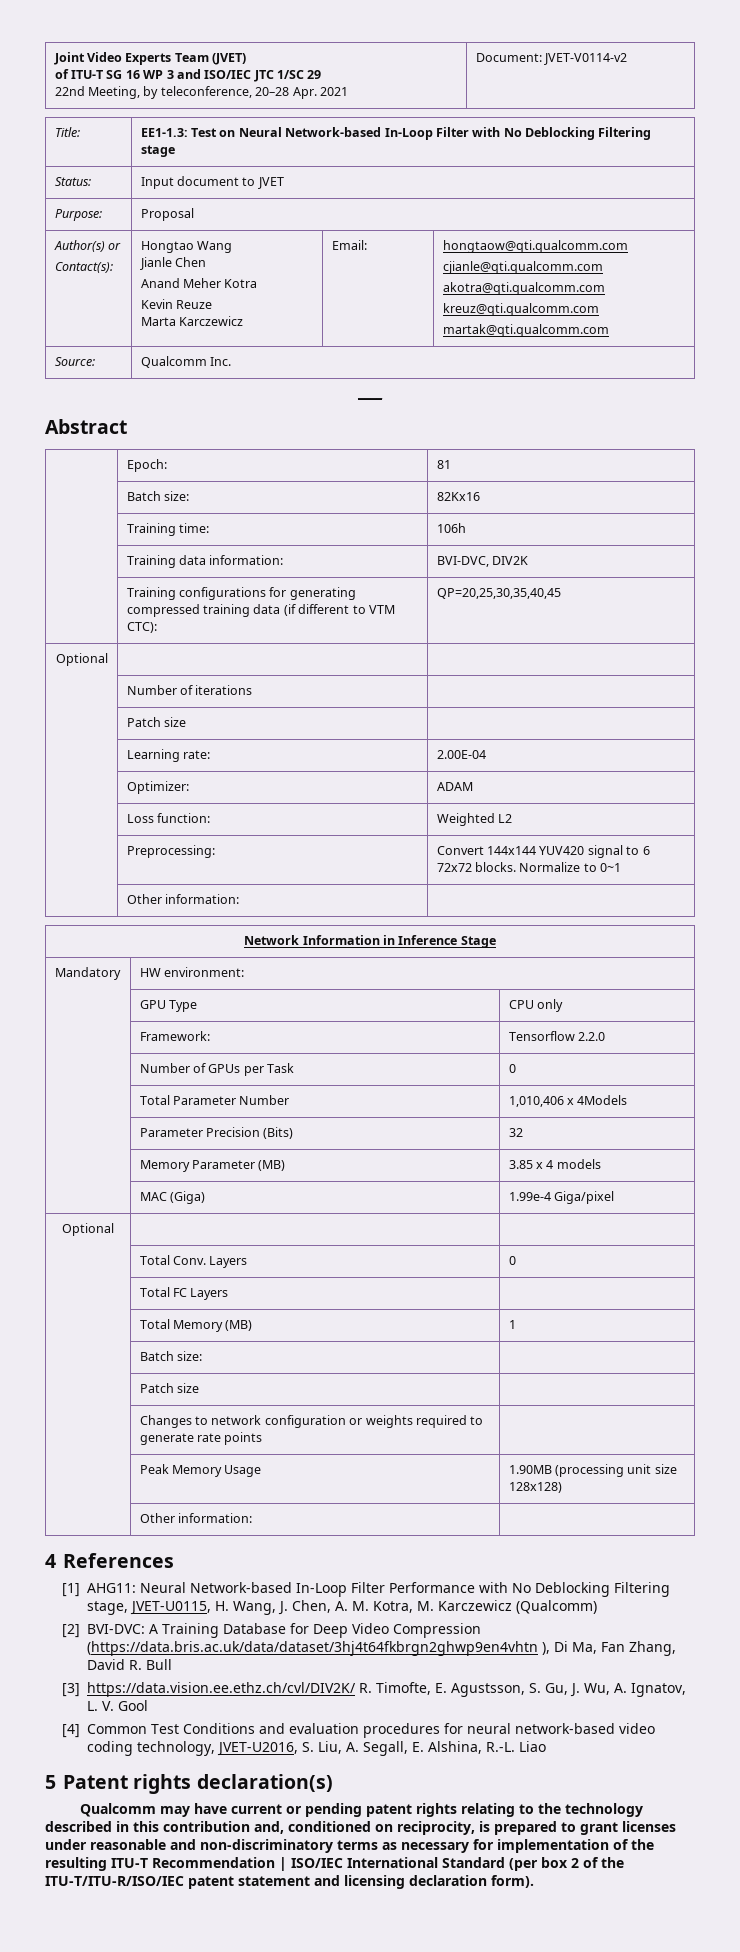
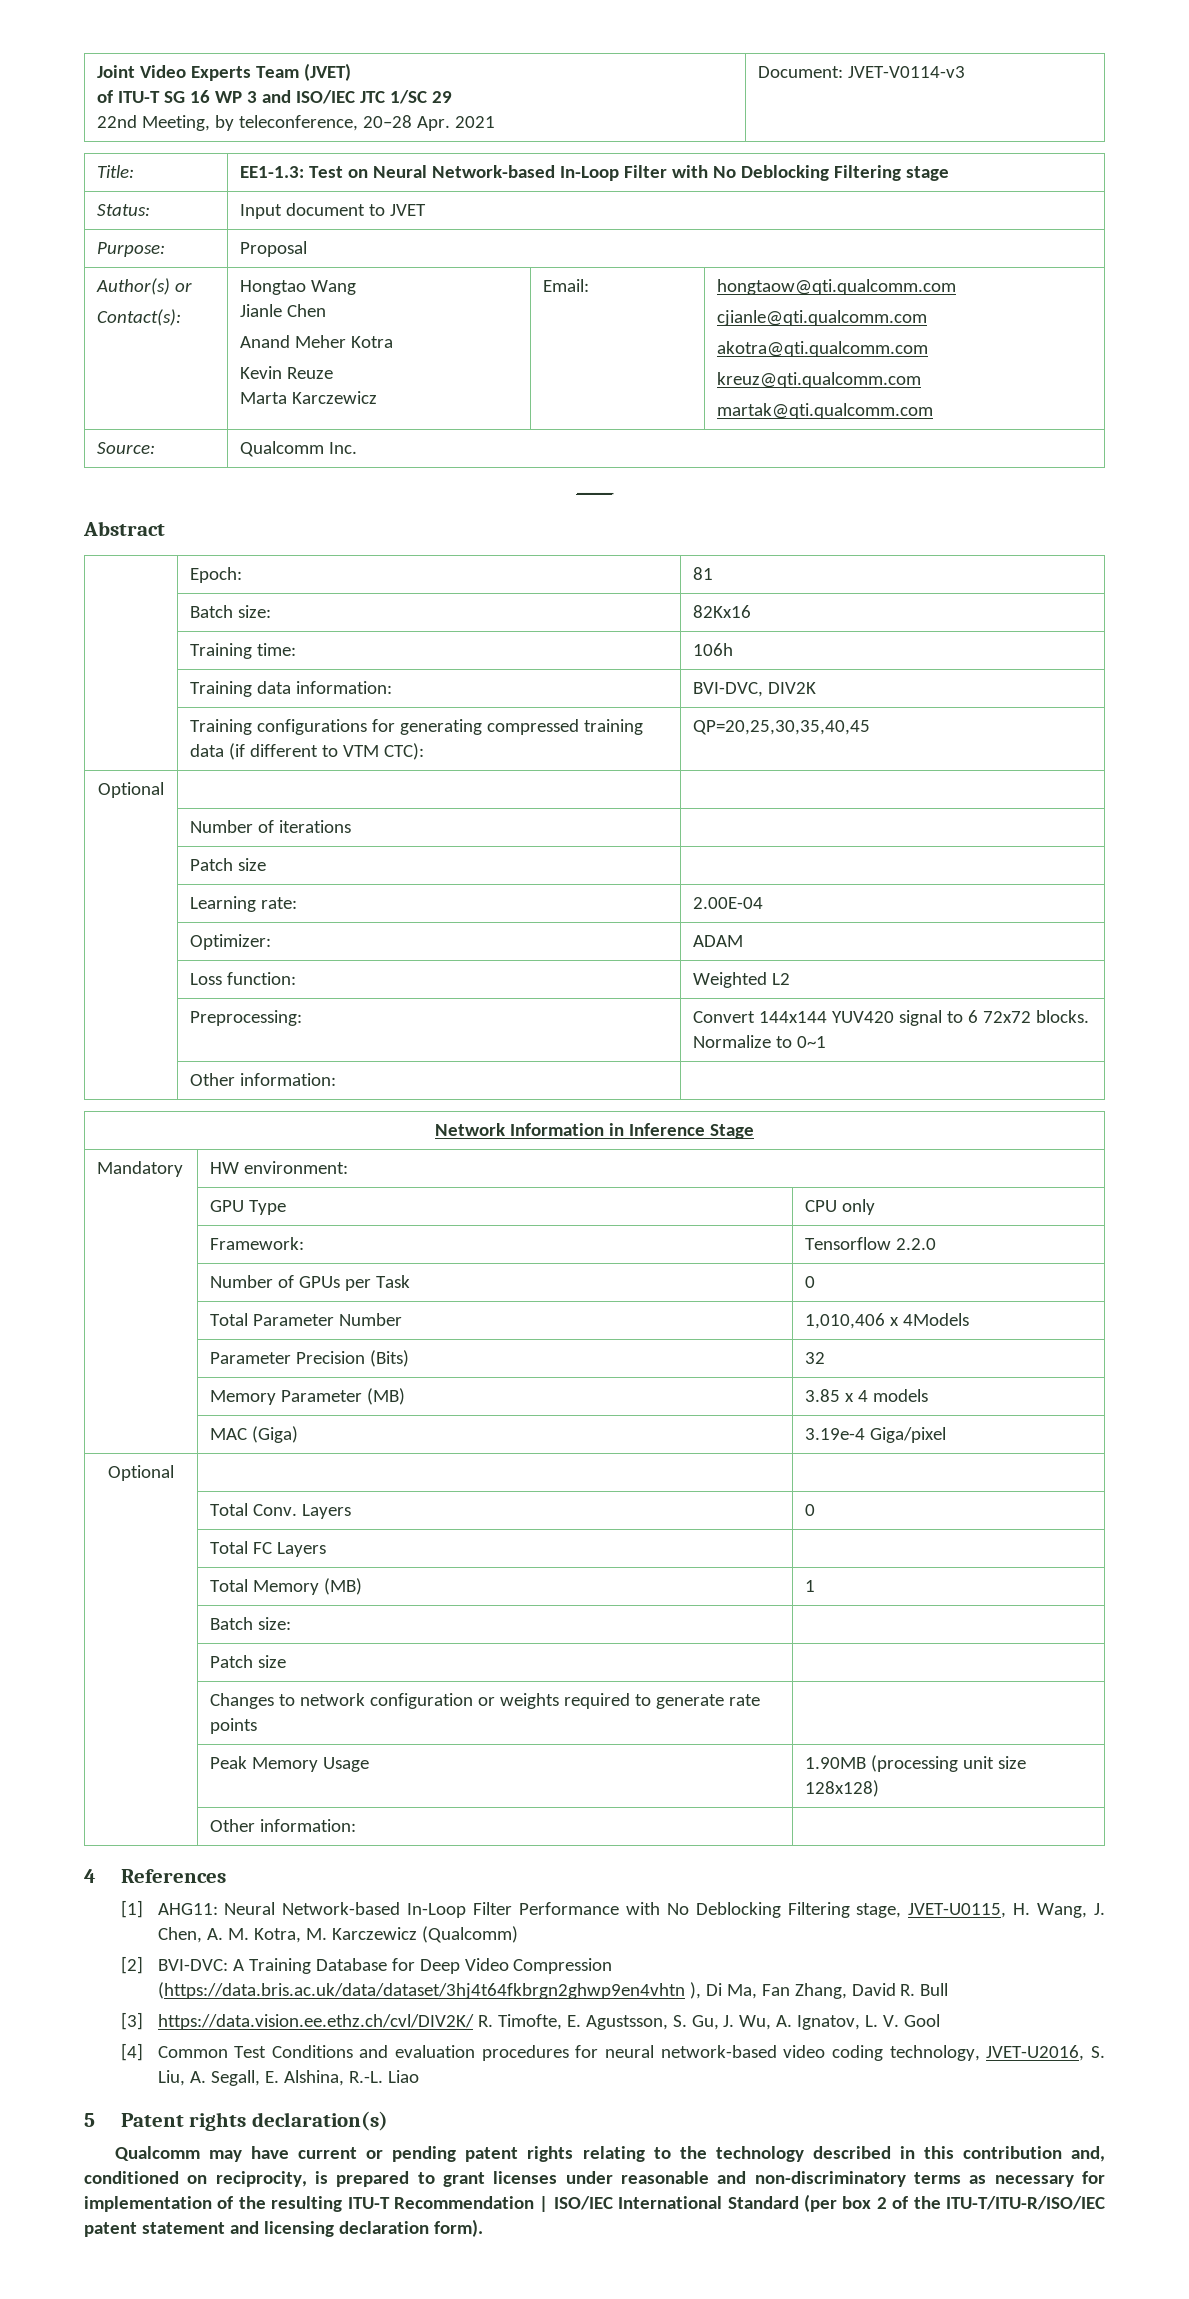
[544,53,628,65] JVET-V0114-v2 -> [848,66,966,78] JVET-V0114-v3
[508,1192,551,1201] 1.99e-4 -> [805,1428,866,1440] 3.19e-4

